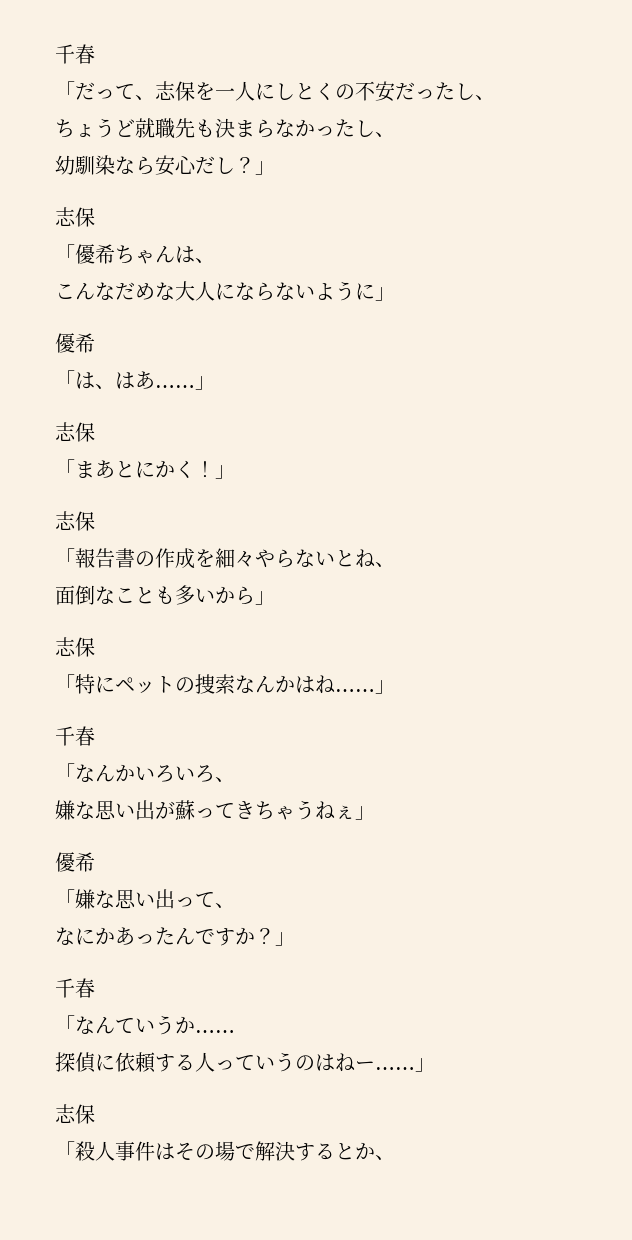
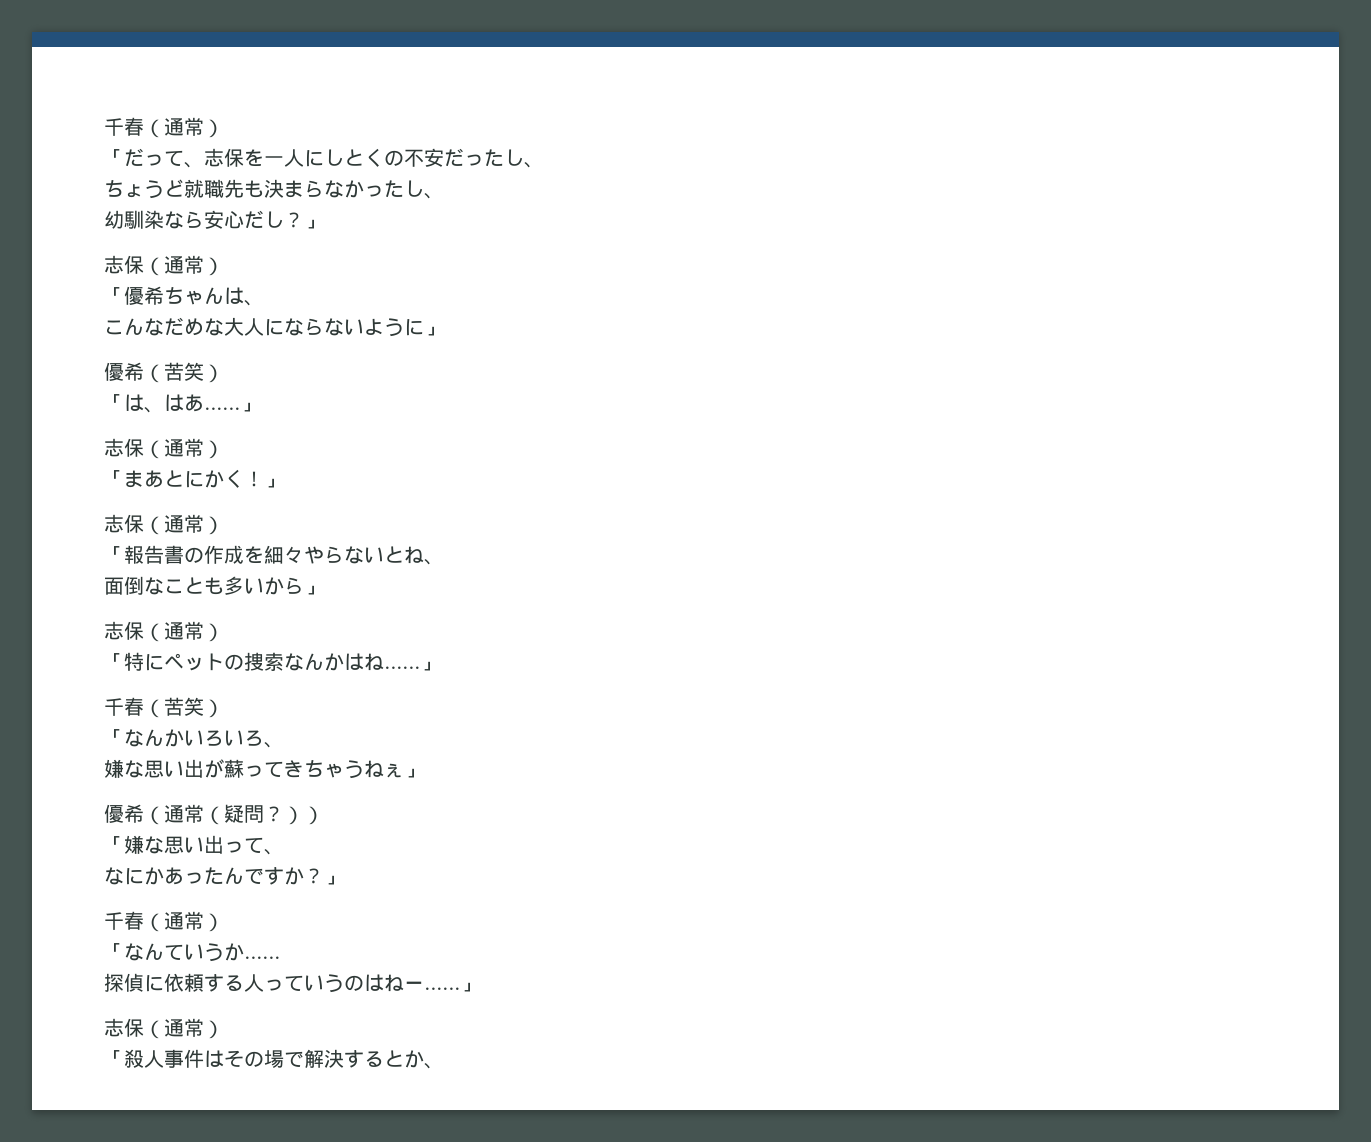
[55,44,95,64] 千春 -> [104,117,224,138] 千春（通常）
(95, 217) none -> [144,255,224,276] （通常）
(95, 343) none -> [144,362,224,383] （苦笑）
(95, 432) none -> [144,438,224,459] （通常）
(95, 521) none -> [144,514,224,535] （通常）
(95, 647) none -> [144,621,224,642] （通常）
(95, 736) none -> [144,697,224,718] （苦笑）
(95, 862) none -> [144,804,324,825] （通常（疑問？））
(95, 988) none -> [144,911,224,932] （通常）
(95, 1114) none -> [144,1018,224,1039] （通常）

